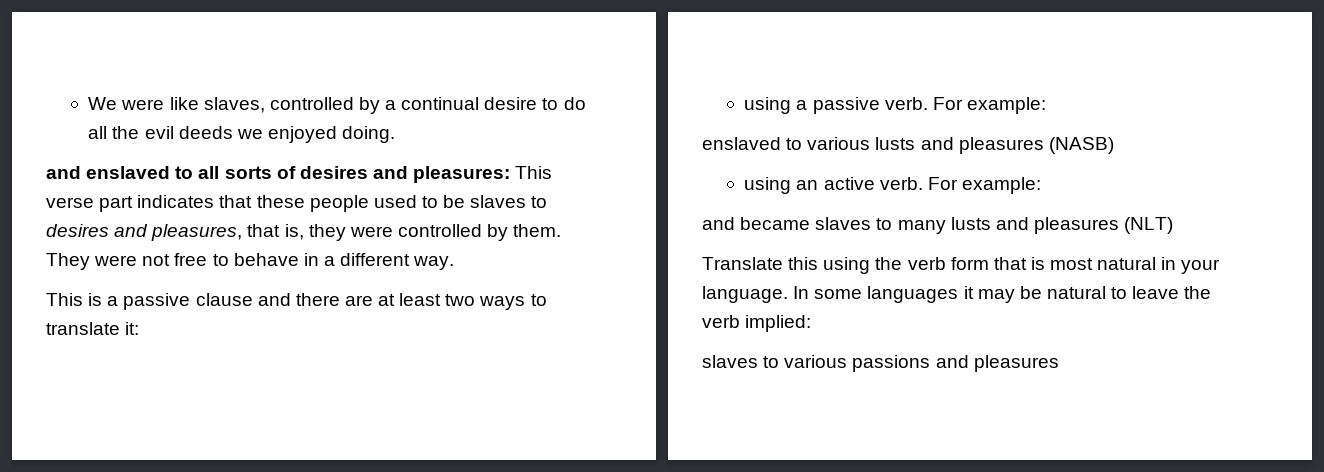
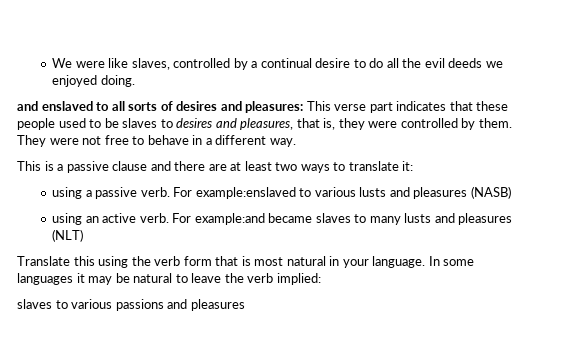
[966,97,1046,114] [702,137,781,150] example: // enslaved -> [195,187,296,199] example:enslaved
[961,177,1041,194] [702,217,735,230] example: // and -> [194,213,265,225] example:and

